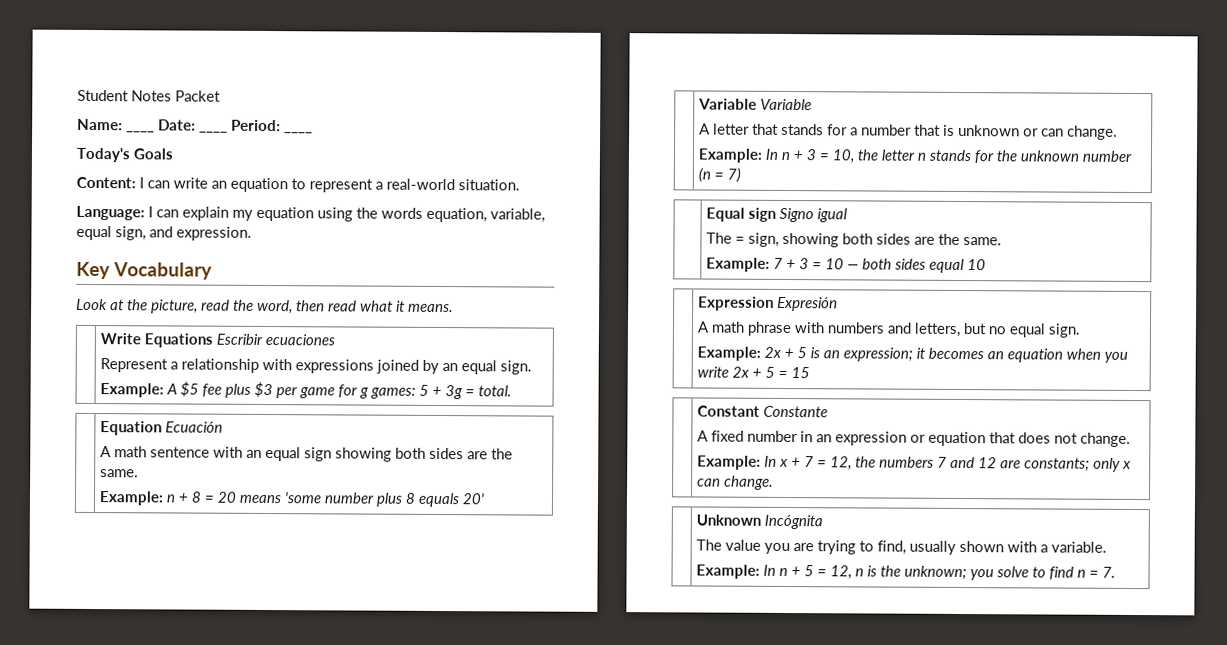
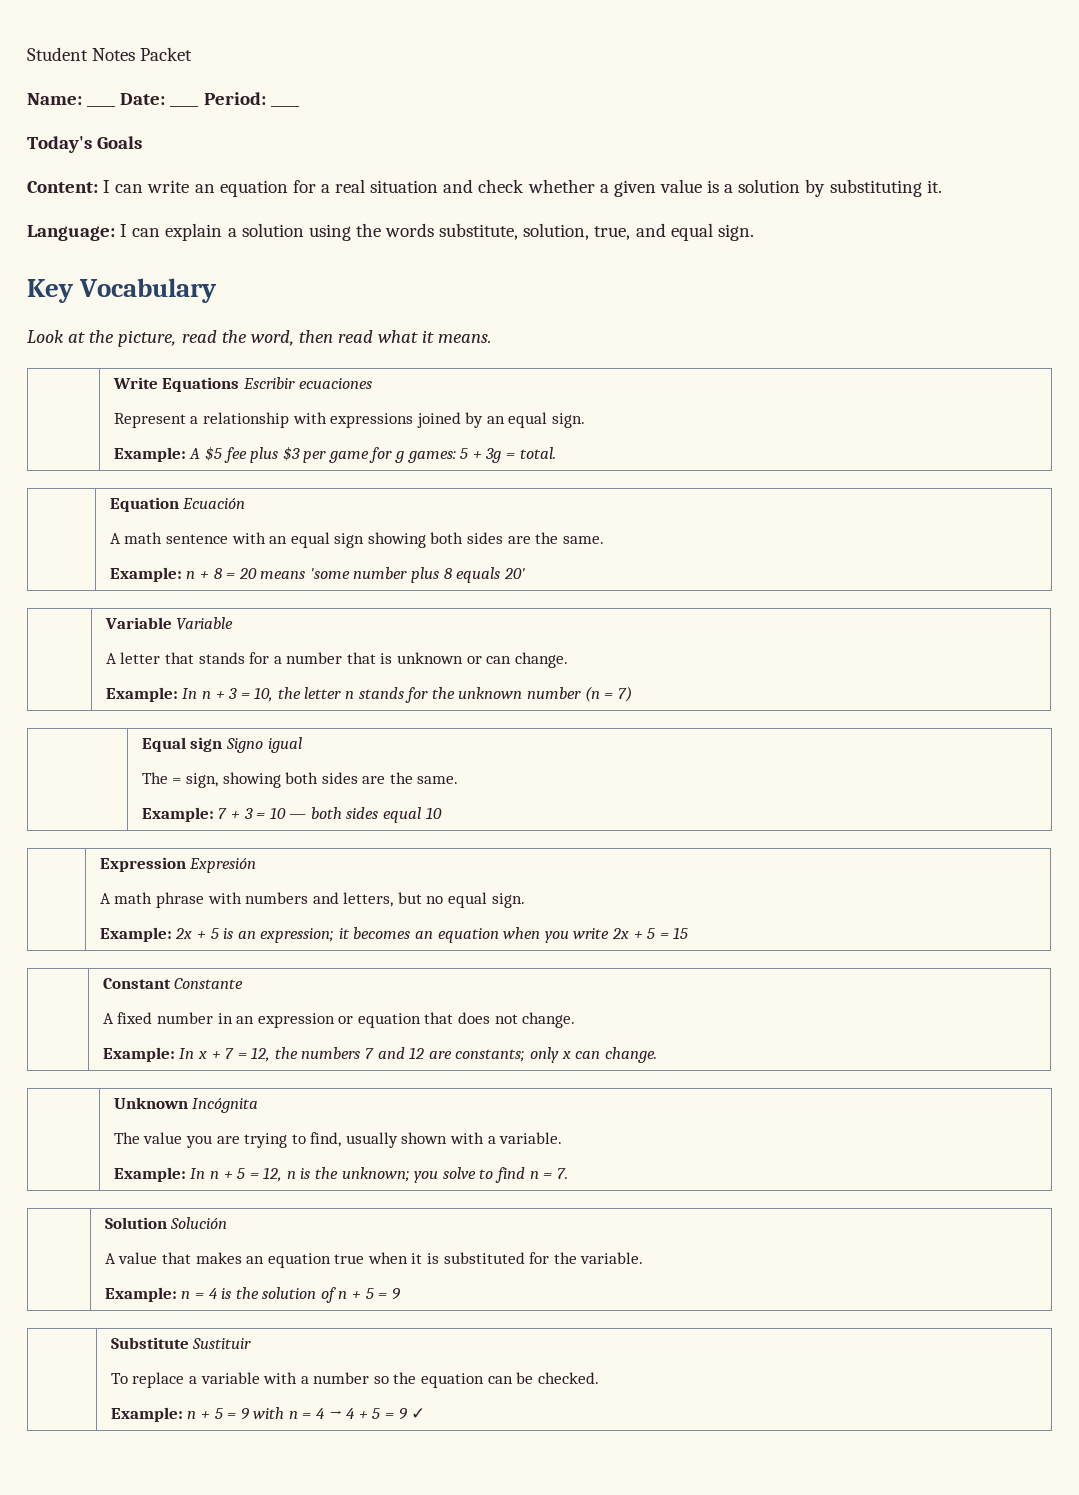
[291,178,520,193] to represent a real-world situation. -> [292,179,942,197] for a real situation and check whether a given value is a solution by substituting it.
[232,206,314,222] my equation -> [227,223,304,237] a solution
[426,207,545,223] [76,225,252,241] equation, variable, equal sign, and expression. -> [439,223,754,241] substitute, solution, true, and equal sign.
(1116, 572) none -> [104,1217,228,1229] [104,1252,644,1268] [104,1287,400,1303] [110,1337,252,1349] [110,1372,599,1388] [110,1407,426,1422] // | Solution Solución // A value that makes an equation true when it is substituted for the variable. // Example: n = 4 is the solution of n + 5 = 9 // | Substitute Sustituir // To replace a variable with a number so the equation can be checked. // Example: n + 5 = 9 with n = 4 → 4 + 5 = 9 ✓

